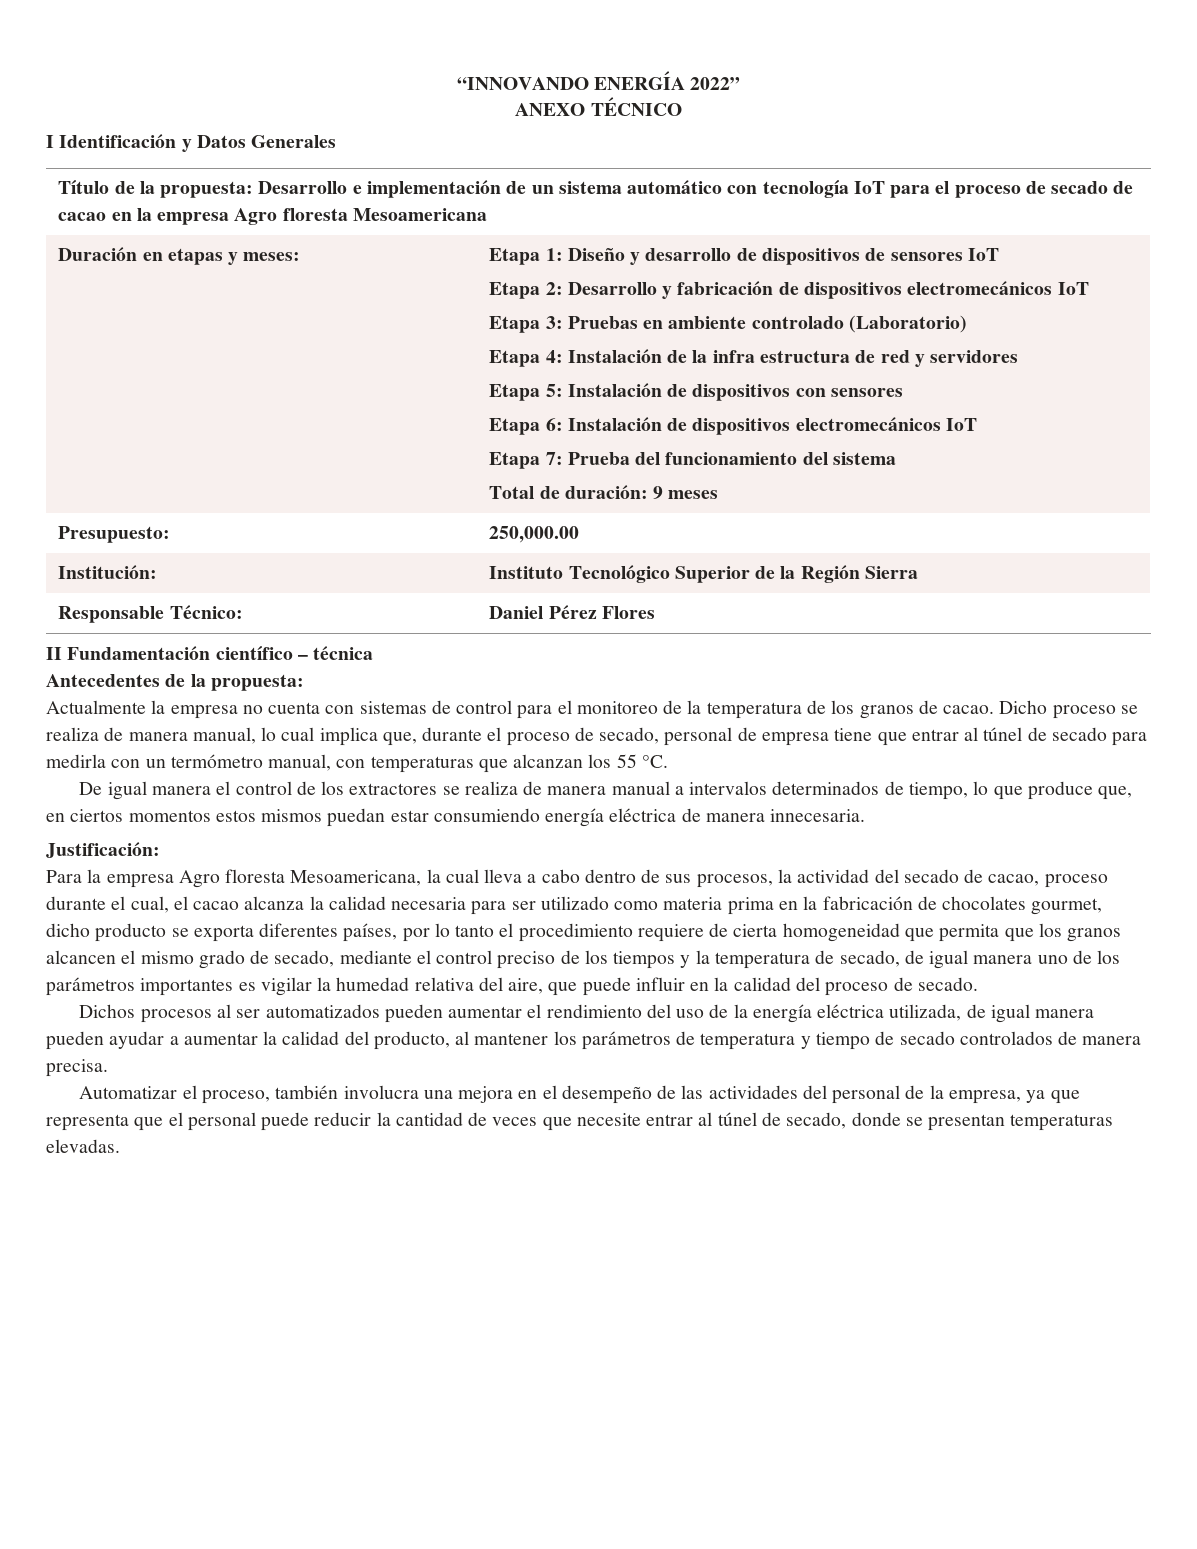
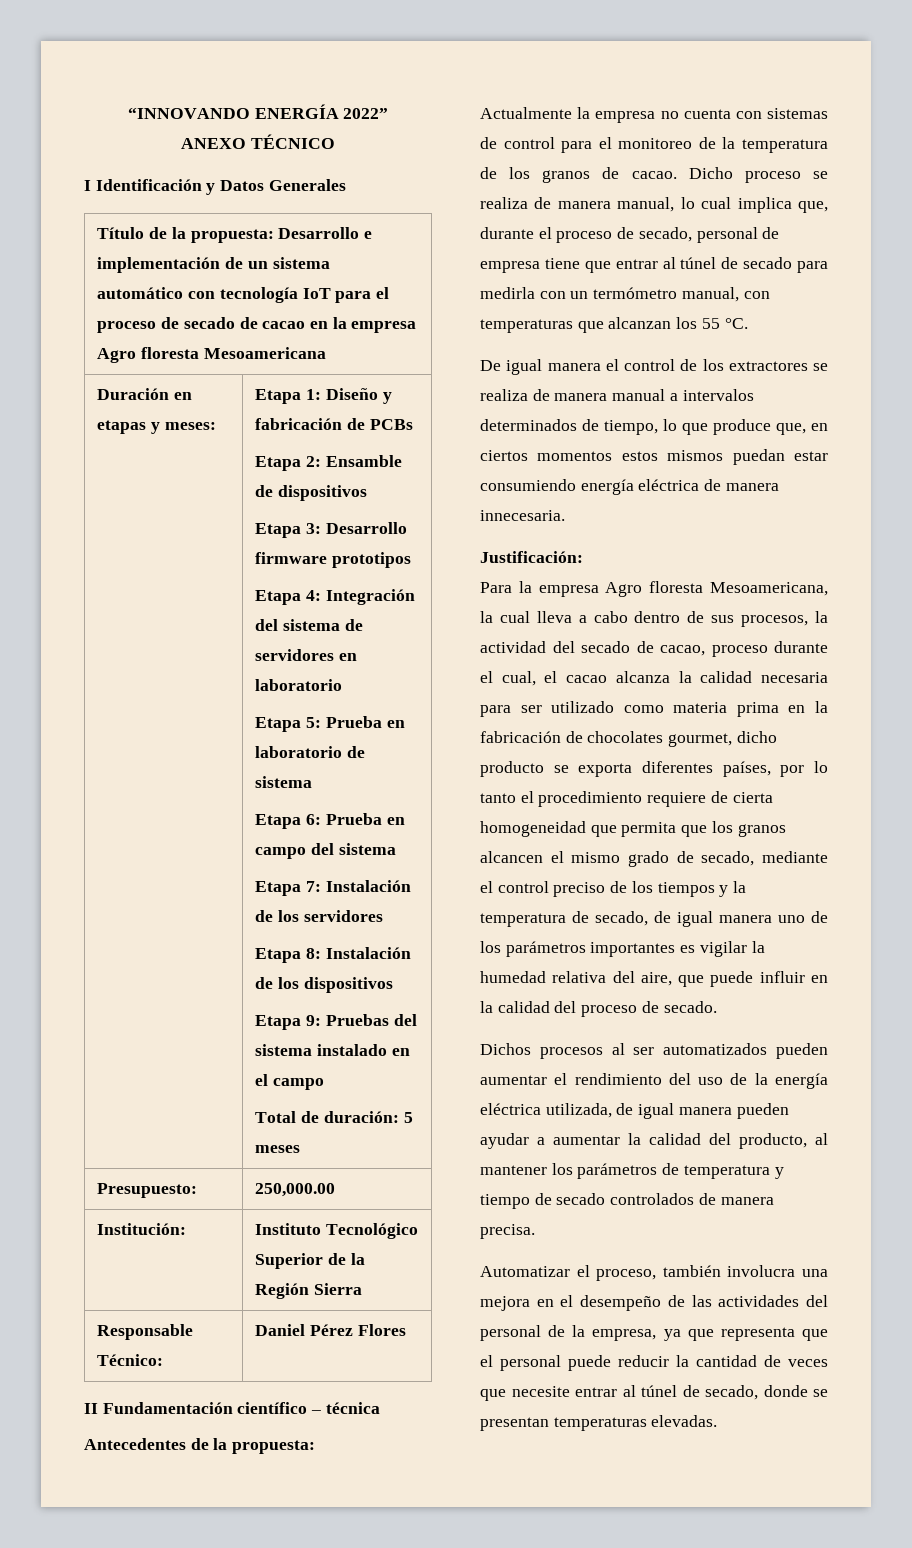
[645,248,999,265] desarrollo de dispositivos de sensores IoT -> [255,418,413,430] fabricación de PCBs
[567,281,1089,299] Desarrollo y fabricación de dispositivos electromecánicos IoT -> [325,455,402,467] [255,485,368,501] Ensamble de dispositivos
[567,315,967,333] [489,349,925,367] Pruebas en ambiente controlado (Laboratorio) // Etapa 4: Instalación de la infra estructura de red y -> [325,522,407,534] [255,552,412,568] [255,589,415,605] [255,619,363,631] [255,649,358,661] [255,679,343,691] [255,716,405,732] [255,746,366,758] [255,776,313,788] [255,813,405,829] [255,843,396,859] [255,880,411,896] [255,910,300,922] Desarrollo firmware prototipos // Etapa 4: Integración del sistema de servidores en laboratorio // Etapa 5: Prueba en laboratorio de sistema // Etapa 6: Prueba en campo del sistema // Etapa 7: Instalación de los
[545,383,903,401] [489,417,977,435] [489,452,896,469] 5: Instalación de dispositivos con sensores // Etapa 6: Instalación de dispositivos electromecánicos IoT // Etapa 7: Prueba del funcionamiento del sistema -> [306,947,411,959] [255,977,393,993] [255,1014,417,1030] [255,1044,410,1056] [255,1074,325,1090] 8: Instalación de los dispositivos // Etapa 9: Pruebas del sistema instalado en el campo
[653,486,664,499] 9 -> [403,1112,413,1123] 5

